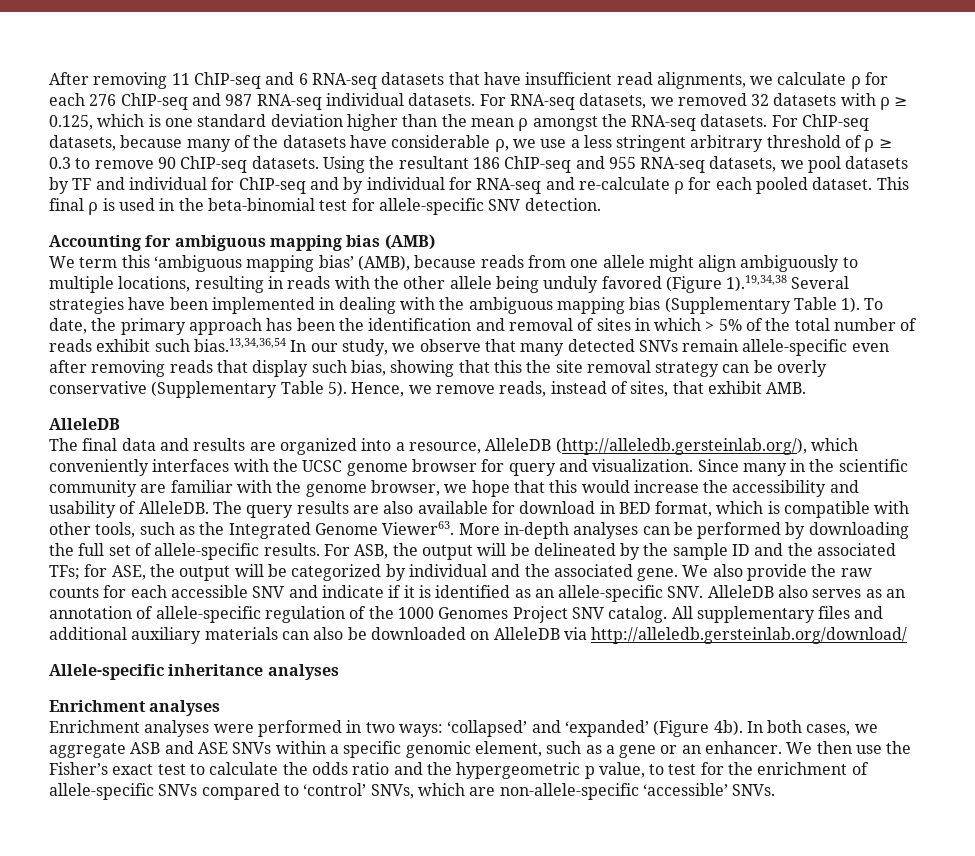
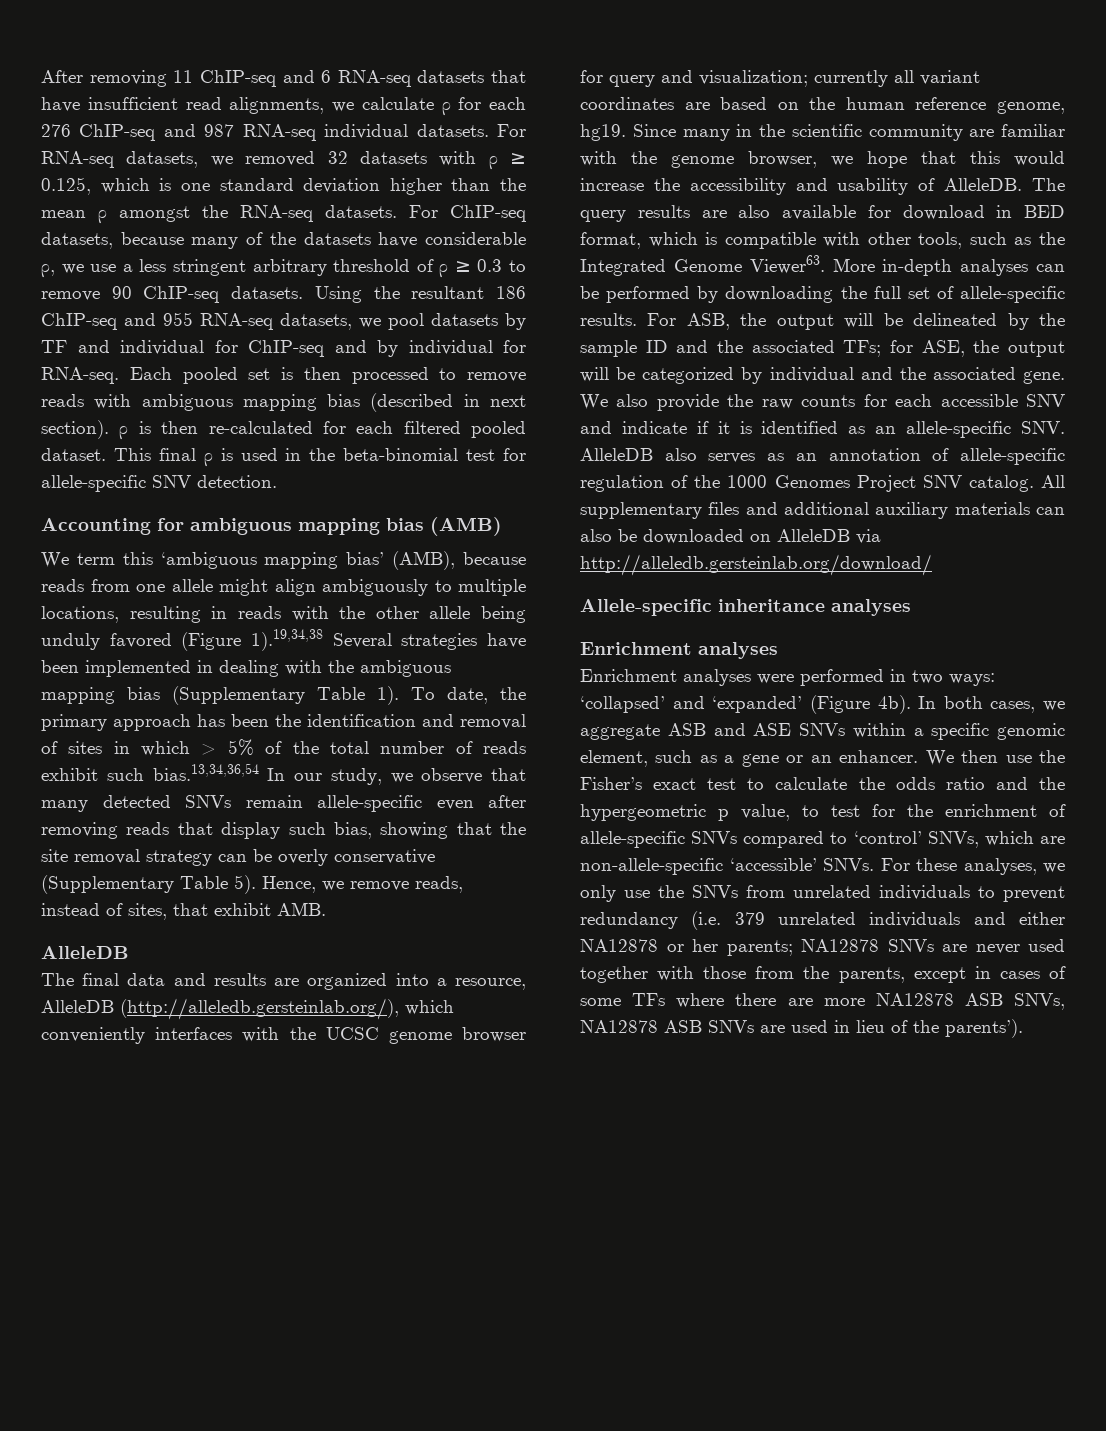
[476,177,752,194] RNA-seq and re-calculate ρ for each -> [41,367,526,384] [41,393,526,412] [41,420,461,440] RNA-seq. Each pooled set is then processed to remove reads with ambiguous mapping bias (described in next section). ρ is then re-calculated for each filtered
[493,360,522,373] this -> (492, 828) none
[592,459,694,472] visualization. -> [699,70,980,87] [580,97,1065,114] [580,124,626,141] visualization; currently all variant coordinates are based on the human reference genome, hg19.
(776, 790) none -> [880,858,1065,875] [580,885,1065,902] [580,911,1065,930] [580,939,1065,956] [580,966,1066,983] [580,993,1065,1010] [580,1019,1023,1038] For these analyses, we only use the SNVs from unrelated individuals to prevent redundancy (i.e. 379 unrelated individuals and either NA12878 or her parents; NA12878 SNVs are never used together with those from the parents, except in cases of some TFs where there are more NA12878 ASB SNVs, NA12878 ASB SNVs are used in lieu of the parents’).

